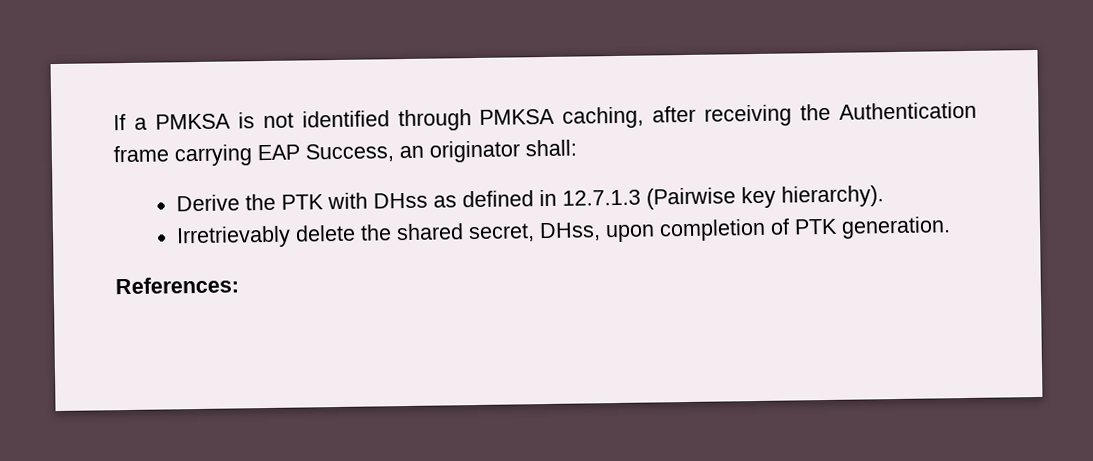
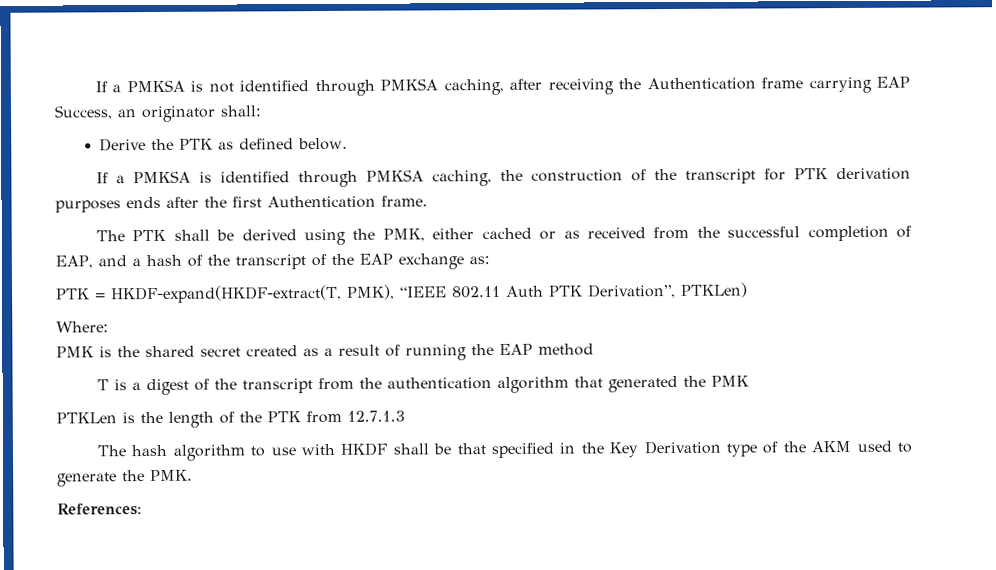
[327,185,885,210] [176,216,952,249] with DHss as defined in 12.7.1.3 (Pairwise key hierarchy). // Irretrievably delete the shared secret, DHss, upon completion of PTK generation. -> [217,137,348,151] [96,167,912,188] [55,195,428,213] [96,225,912,246] [55,253,490,270] [56,282,748,304] [56,321,109,333] [56,343,594,361] [97,375,750,396] [56,410,405,428] [97,440,912,461] [57,469,193,487] as defined below. // If a PMKSA is identified through PMKSA caching, the construction of the transcript for PTK derivation purposes ends after the first Authentication frame. // The PTK shall be derived using the PMK, either cached or as received from the successful completion of EAP, and a hash of the transcript of the EAP exchange as: // PTK = HKDF-expand(HKDF-extract(T, PMK), “IEEE 802.11 Auth PTK Derivation”, PTKLen) // Where: // PMK is the shared secret created as a result of running the EAP method // T is a digest of the transcript from the authentication algorithm that generated the PMK // PTKLen is the length of the PTK from 12.7.1.3 // The hash algorithm to use with HKDF shall be that specified in the Key Derivation type of the AKM used to generate the PMK.

